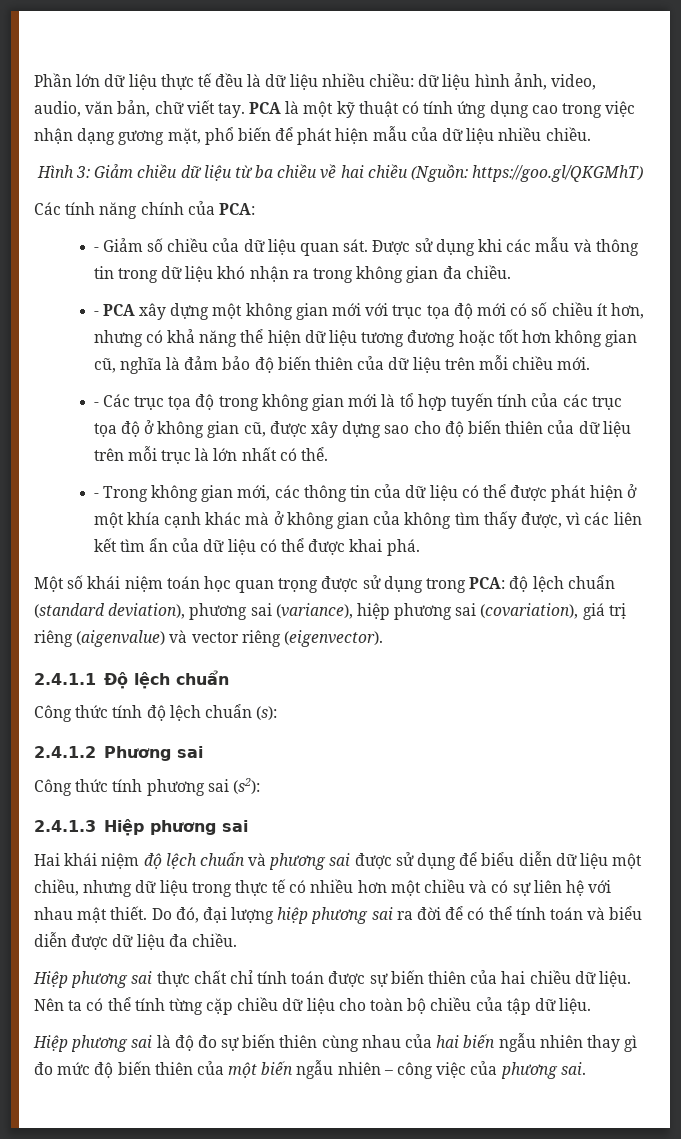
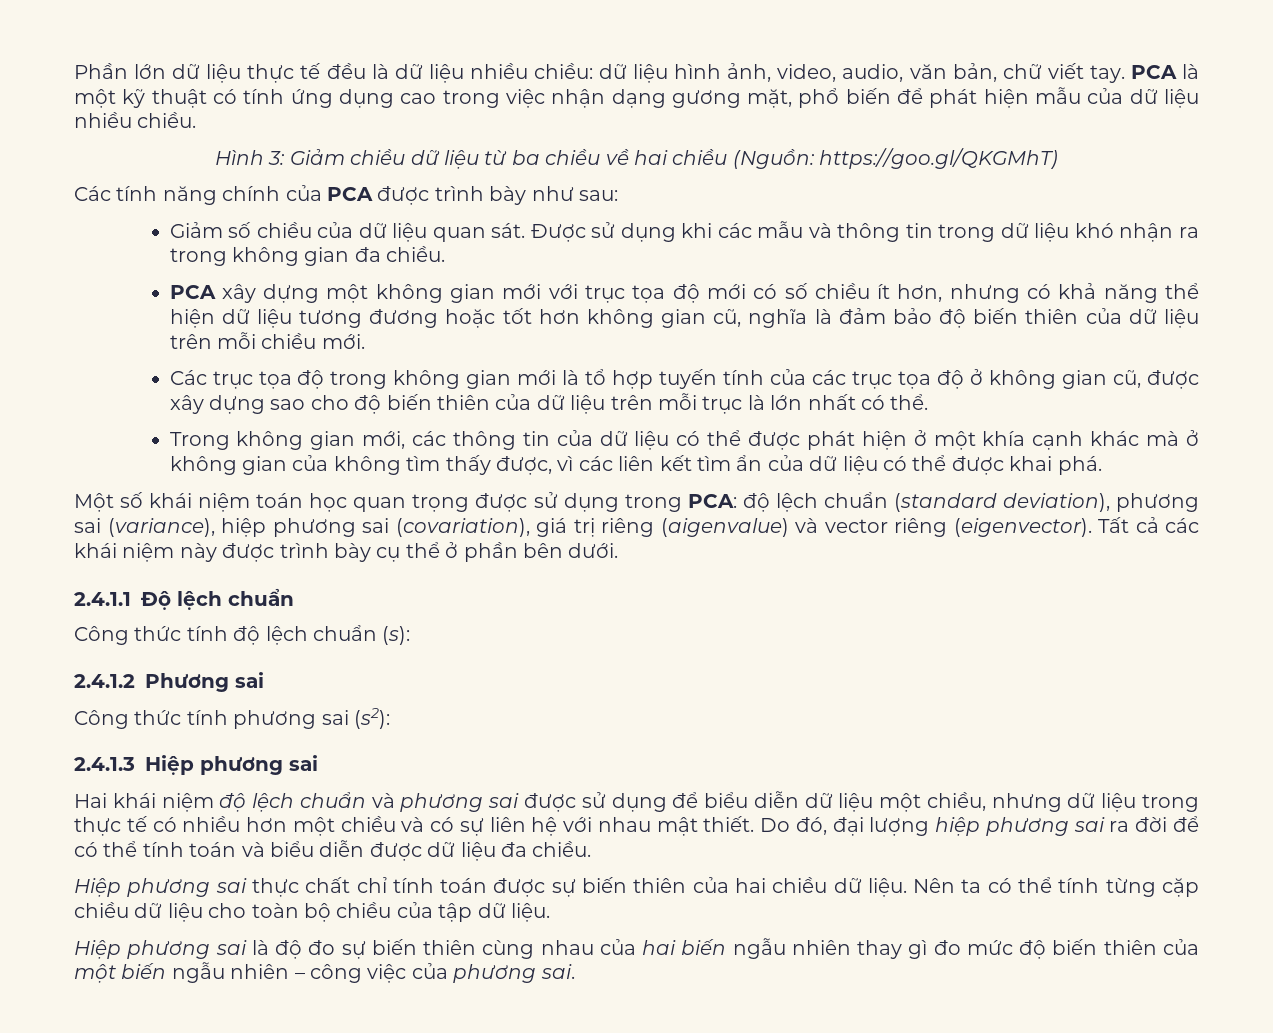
[218,203,255,215] [93,247,99,252] PCA: // - -> [327,186,618,205] PCA được trình bày như sau: //
[93,311,99,316] - -> (446, 254) none
[93,402,99,407] - -> (365, 341) none
[93,493,99,498] - -> (929, 402) none
(383, 638) none -> [1098,517,1199,533] [74,542,619,562] Tất cả các khái niệm này được trình bày cụ thể ở phần bên dưới.

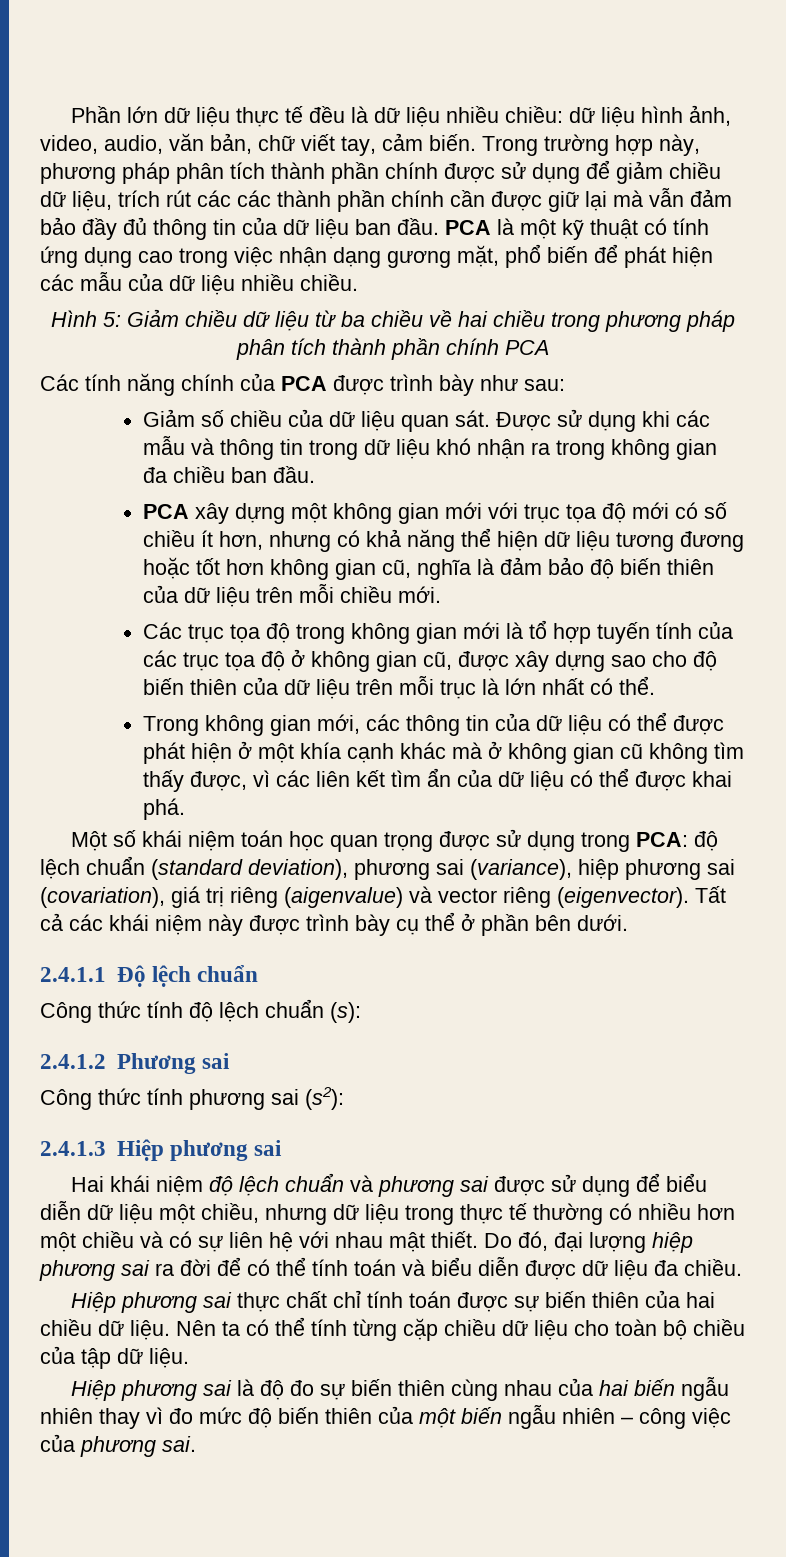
[1089,65,1125,83] tay. -> [341,133,700,156] [40,160,721,184] [40,188,732,212] [40,217,439,240] tay, cảm biến. Trong trường hợp này, phương pháp phân tích thành phần chính được sử dụng để giảm chiều dữ liệu, trích rút các các thành phần chính cần được giữ lại mà vẫn đảm bảo đầy đủ thông tin của dữ liệu ban đầu.
(1029, 98) none -> [40,274,74,291] các
[268,151,286,165] 3: -> [103,312,121,327] 5:
[732,148,1059,169] (Nguồn: https://goo.gl/QKGMhT) -> [551,310,735,332] [236,338,549,360] trong phương pháp phân tích thành phần chính PCA
[386,246,446,262] chiều. -> [173,466,316,483] chiều ban đầu.
[292,455,329,471] của -> [620,743,644,759] cũ
(148, 824) none -> [533,1203,603,1225] thường
[908,940,928,959] gì -> [146,1407,163,1424] vì

